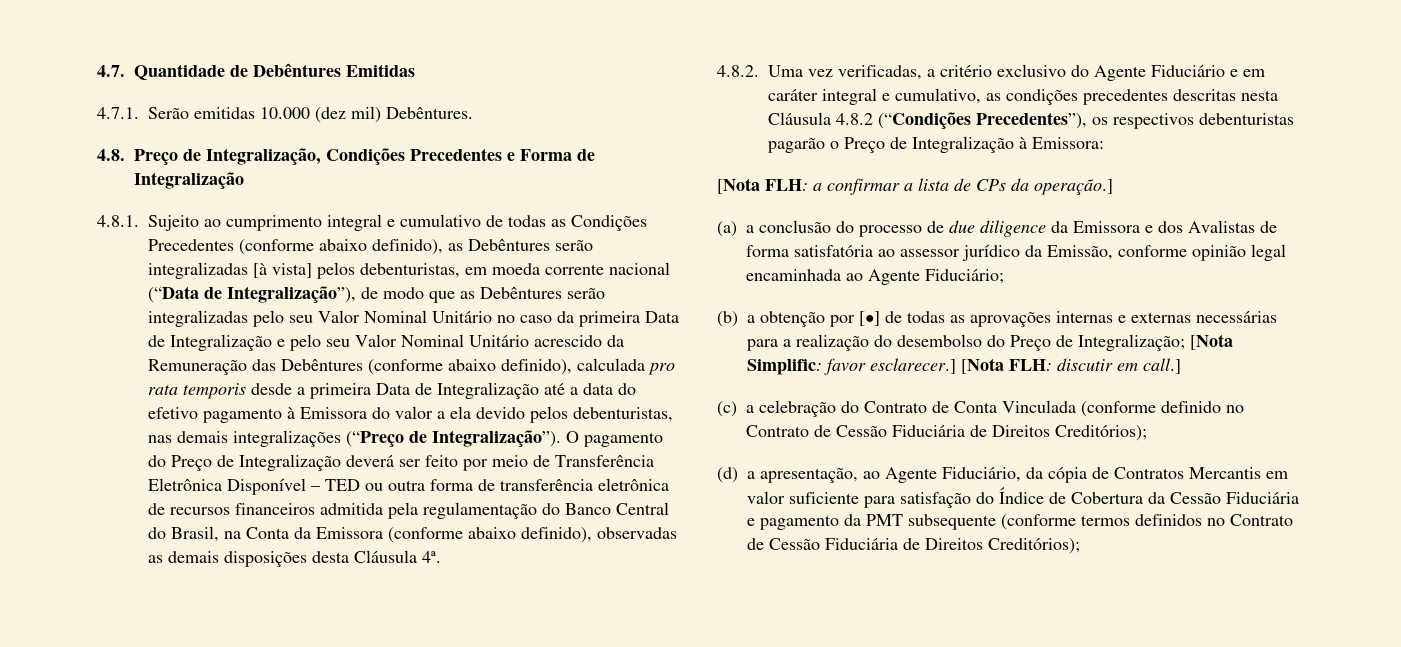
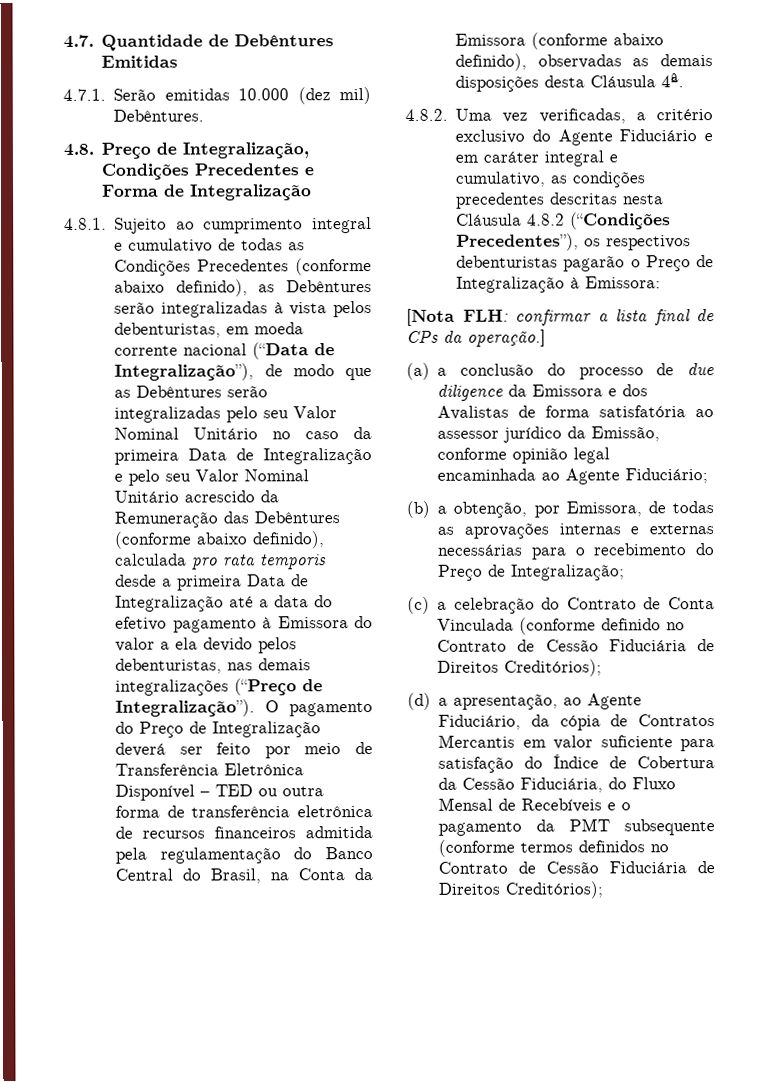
[253,263,312,278] [à vista] -> [273,302,328,316] à vista
[813,183,822,191] a -> (509, 315) none
(949, 184) none -> [653,309,691,326] final
[760,311,880,327] obtenção por [•] -> [453,501,642,518] obtenção, por Emissora,
[783,334,982,351] a realização do desembolso -> [575,543,688,556] o recebimento
[1190,334,1233,350] [747,358,1181,375] [Nota Simplific: favor esclarecer.] [Nota FLH: discutir em call.] -> (626, 572) none
[1226,492,1299,504] [747,518,755,526] Fiduciária e -> [520,777,677,793] [438,797,632,813] Fiduciária, do Fluxo Mensal de Recebíveis e o

